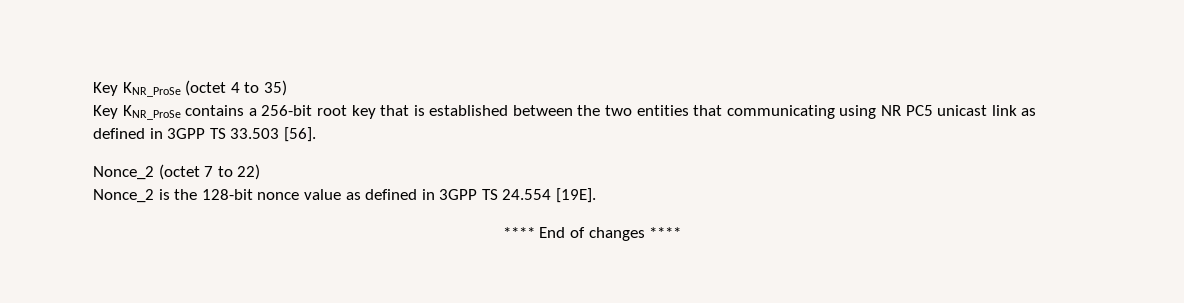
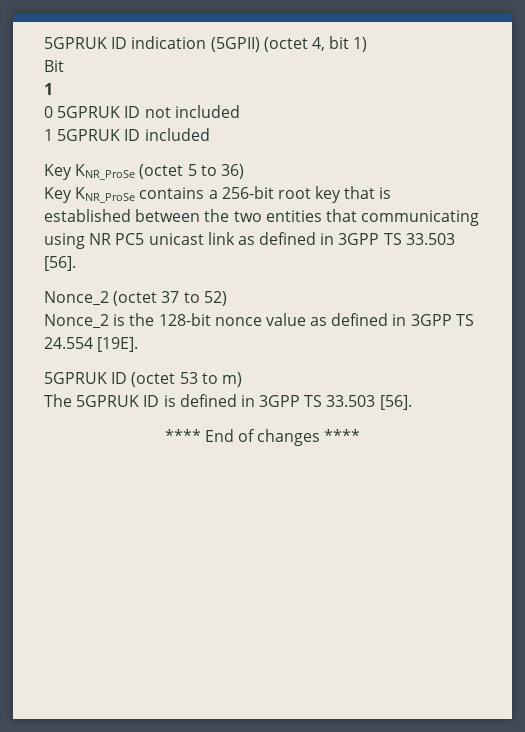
[93,80,287,97] Key KNR_ProSe (octet 4 to 35) -> [44,36,368,52] [44,60,64,72] [44,83,53,95] [44,105,240,118] [44,128,210,141] [44,164,244,180] 5GPRUK ID indication (5GPII) (octet 4, bit 1) // Bit // 1 // 0 5GPRUK ID not included // 1 5GPRUK ID included // Key KNR_ProSe (octet 5 to 36)
[204,164,261,180] 7 to 22) -> [161,291,227,306] 37 to 52)
(597, 195) none -> [44,372,242,387] [44,394,412,410] // 5GPRUK ID (octet 53 to m) // The 5GPRUK ID is defined in 3GPP TS 33.503 [56].

